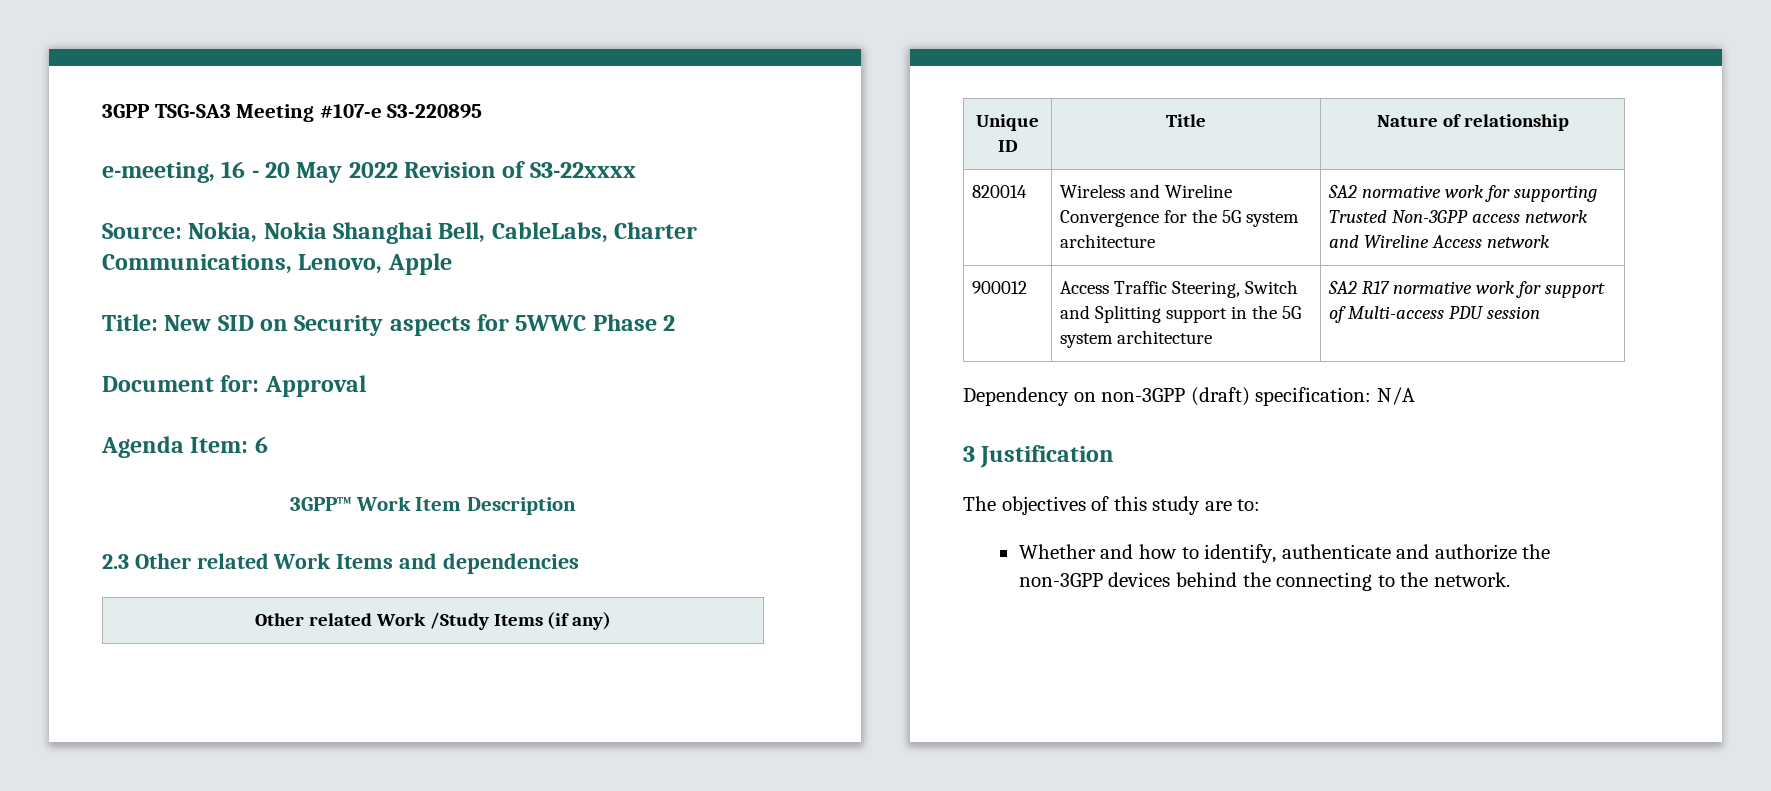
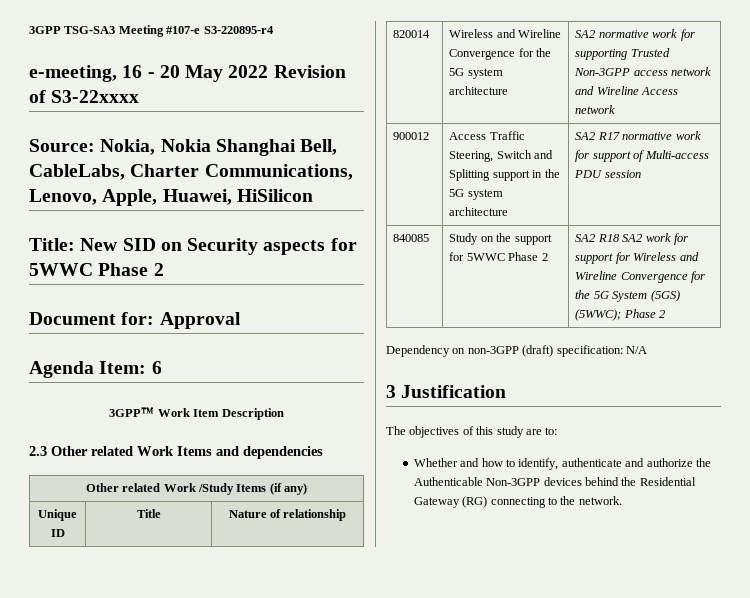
[387,104,483,119] S3-220895 -> [203,26,274,34] S3-220895-r4
[387,253,452,275] Apple -> [102,189,313,206] Apple, Huawei, HiSilicon
(1541, 312) none -> [393,234,430,242] [449,233,552,245] [449,252,548,261] [575,233,688,245] [575,252,699,264] [575,271,706,283] [575,290,680,302] [575,309,666,321] // 840085 | Study on the support for 5WWC Phase 2 | SA2 R18 SA2 work for support for Wireless and Wireline Convergence for the 5G System (5GS) (5WWC); Phase 2
[1018,573,1103,587] non-3GPP -> [413,477,541,486] Authenticable Non-3GPP
(1271, 579) none -> [639,477,696,486] [413,496,488,508] Residential Gateway (RG)

